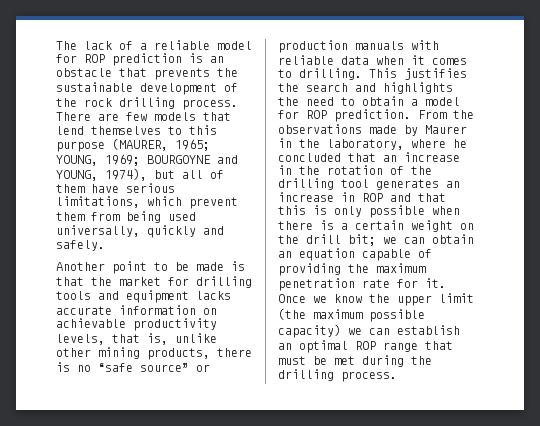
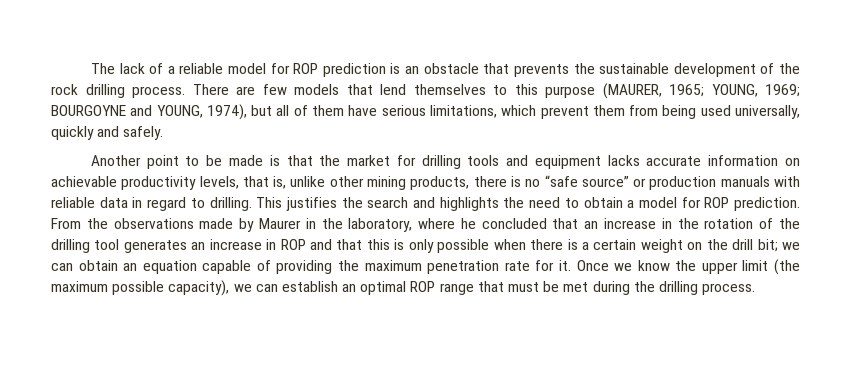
[376,55,467,65] when it comes -> [132,197,187,211] in regard
[278,324,341,338] capacity) -> [168,280,230,296] capacity),

